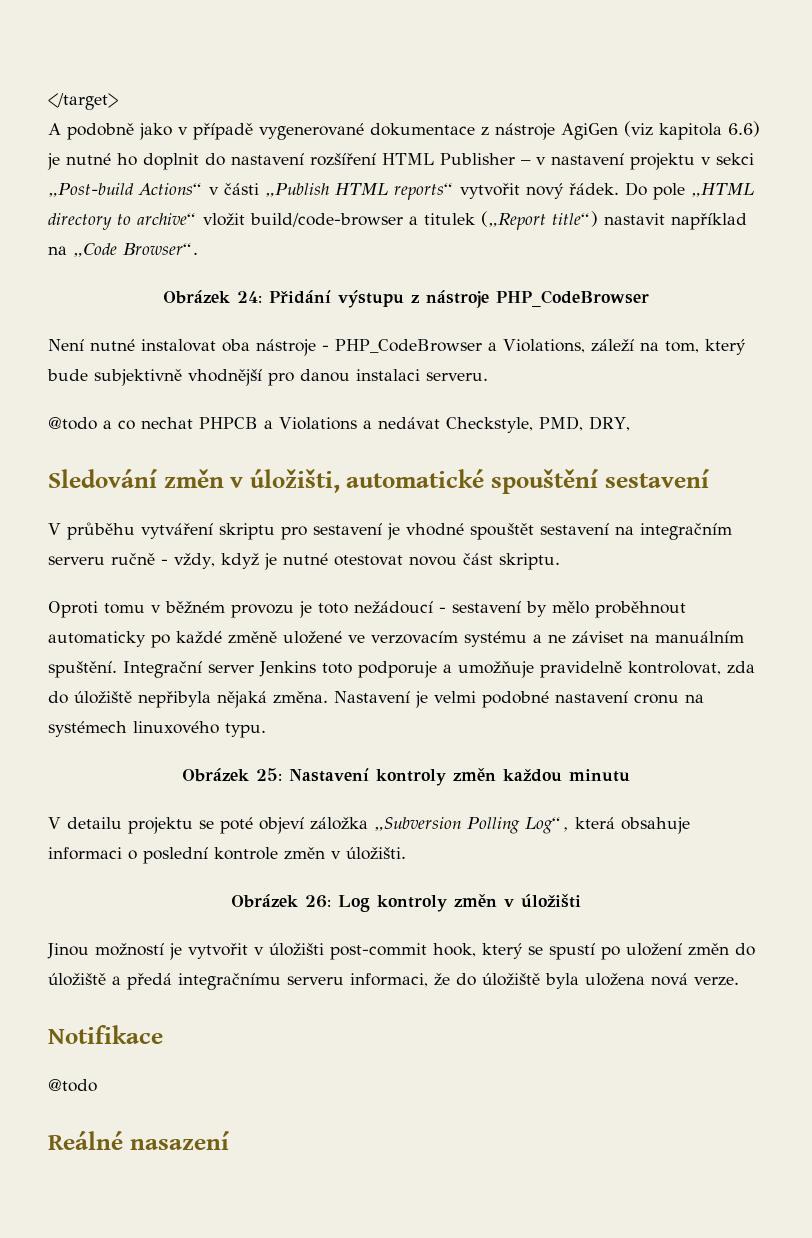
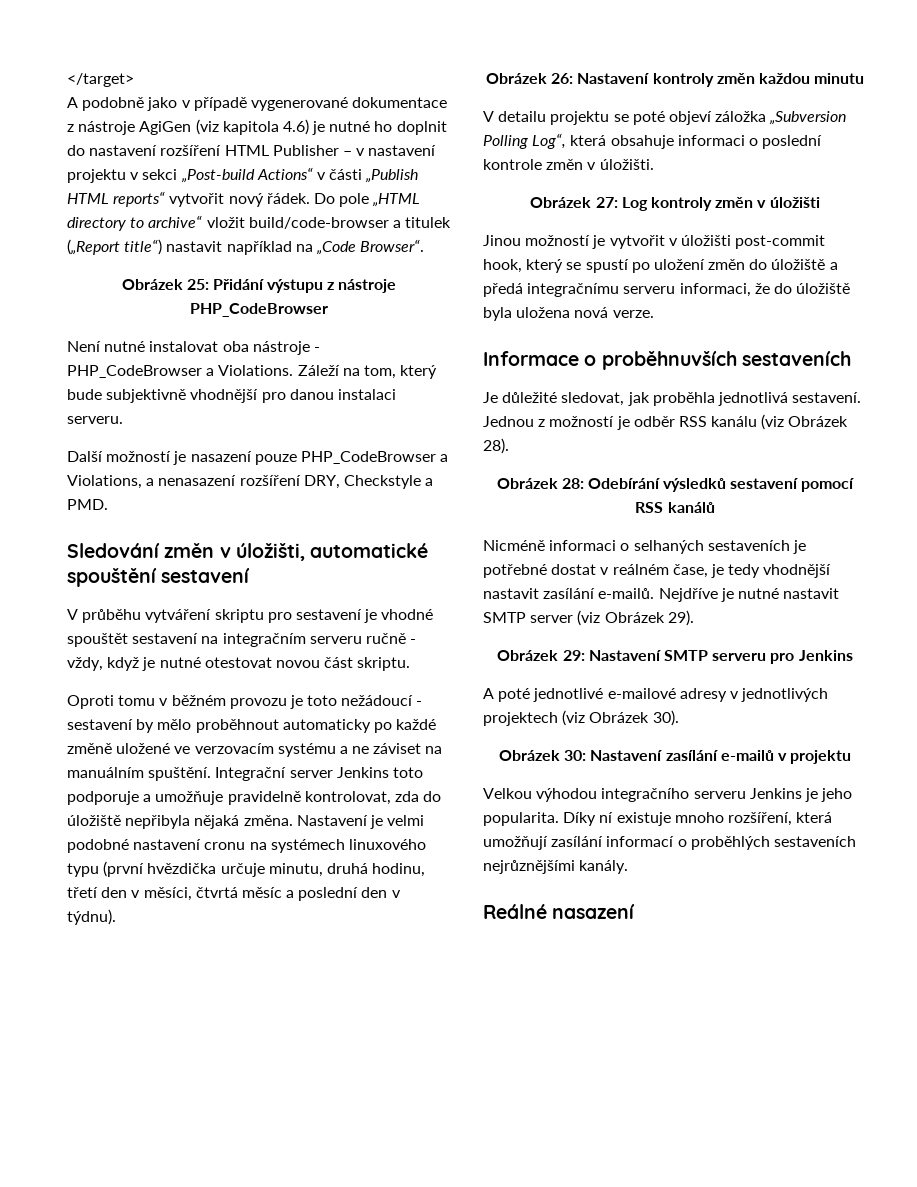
[728,121,760,137] 6.6) -> [282,119,309,135] 4.6)
[237,291,262,303] 24: -> [186,279,209,290] 25:
[503,339,634,353] Violations, záleží -> [218,365,340,376] Violations. Záleží
[48,416,630,433] @todo a co nechat PHPCB a Violations a nedávat Checkstyle, PMD, DRY, -> [67,451,449,465] [67,475,434,489] [67,499,108,510] Další možností je nasazení pouze PHP_CodeBrowser a Violations, a nenasazení rozšíření DRY, Checkstyle a PMD.
[225,723,266,738] [182,768,282,782] typu. // Obrázek 25: -> [67,861,426,877] [67,887,401,901] [67,909,116,925] [485,73,574,84] typu (první hvězdička určuje minutu, druhá hodinu, třetí den v měsíci, čtvrtá měsíc a poslední den v týdnu). // Obrázek 26:
[305,895,331,908] 26: -> [595,197,618,208] 27:
[48,1025,163,1044] [48,1079,97,1092] Notifikace // @todo -> [483,351,851,370] [483,392,862,406] [483,414,849,430] [483,438,509,454] [496,478,855,492] [635,502,715,513] [483,540,806,554] [483,564,832,578] [483,588,840,602] [483,610,694,626] [497,650,853,664] [483,688,829,702] [483,710,679,726] [498,750,852,764] [483,788,853,802] [483,812,833,826] [483,836,856,850] [483,860,629,874] Informace o proběhnuvších sestaveních // Je důležité sledovat, jak proběhla jednotlivá sestavení. Jednou z možností je odběr RSS kanálu (viz Obrázek 28). // Obrázek 28: Odebírání výsledků sestavení pomocí RSS kanálů // Nicméně informaci o selhaných sestaveních je potřebné dostat v reálném čase, je tedy vhodnější nastavit zasílání e-mailů. Nejdříve je nutné nastavit SMTP server (viz Obrázek 29). // Obrázek 29: Nastavení SMTP serveru pro Jenkins // A poté jednotlivé e-mailové adresy v jednotlivých projektech (viz Obrázek 30). // Obrázek 30: Nastavení zasílání e-mailů v projektu // Velkou výhodou integračního serveru Jenkins je jeho popularita. Díky ní existuje mnoho rozšíření, která umožňují zasílání informací o proběhlých sestaveních nejrůznějšími kanály.

